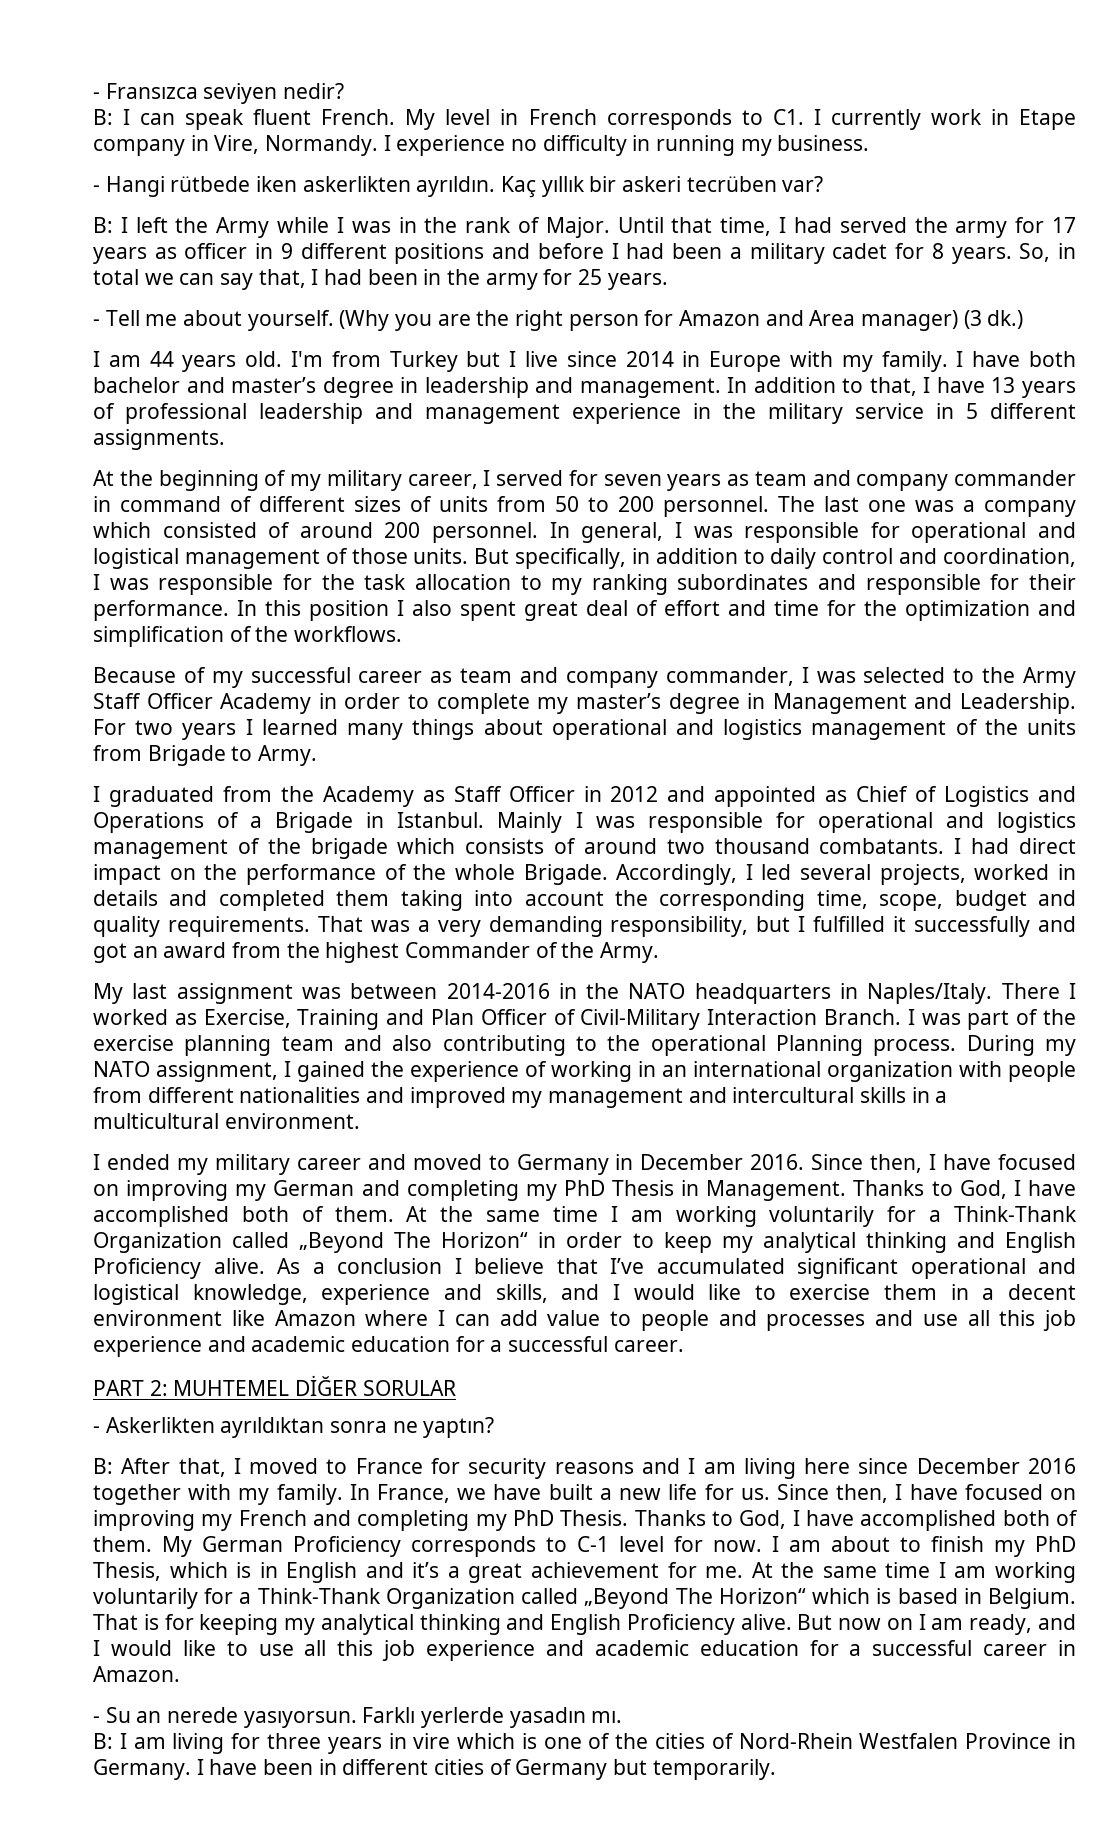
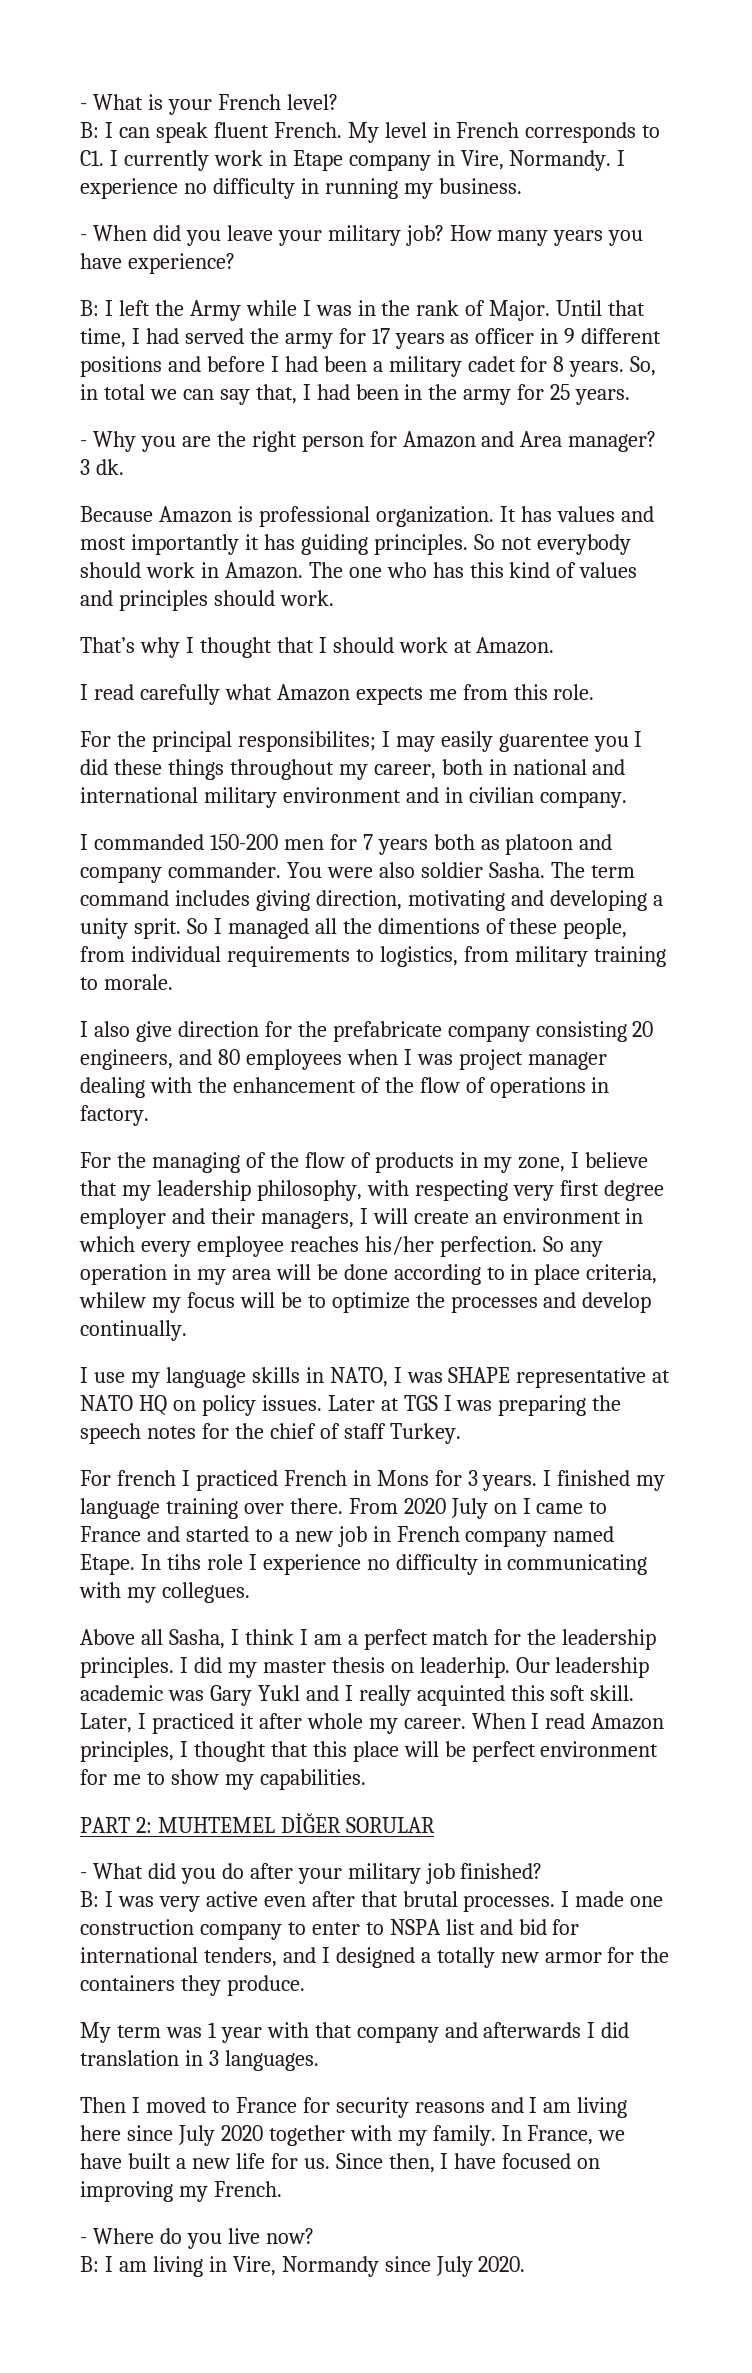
[93,83,345,104] - Fransızca seviyen nedir? -> [80,94,338,115] - What is your French level?
[105,176,824,198] Hangi rütbede iken askerlikten ayrıldın. Kaç yıllık bir askeri tecrüben var? -> [92,225,644,246] [80,253,235,274] When did you leave your military job? How many years you have experience?
[105,310,390,331] Tell me about yourself. (Why -> [92,431,136,452] Why
[861,310,1024,331] [93,351,1076,372] [93,377,1076,398] [93,403,1076,424] [93,429,225,450] [93,470,1076,491] [93,496,1076,517] [93,522,1077,543] [93,548,1076,569] [93,574,1076,595] [93,600,1076,621] [93,626,403,647] [93,667,1076,688] [93,693,1076,714] [93,719,1076,740] [93,745,318,766] [93,786,1076,807] [93,812,1076,833] [93,838,1076,859] [93,864,1076,885] [93,890,1076,911] [93,916,1076,937] [93,942,660,963] [93,983,1076,1004] [93,1009,1076,1030] [93,1035,1076,1056] [93,1061,1076,1082] [93,1087,948,1108] [93,1113,360,1129] [93,1154,1076,1175] [93,1180,1076,1201] [93,1206,1077,1227] [93,1232,1077,1253] [93,1258,1076,1279] [93,1284,1076,1305] [93,1310,1076,1331] [93,1336,684,1357] manager) (3 dk.) // I am 44 years old. I'm from Turkey but I live since 2014 in Europe with my family. I have both bachelor and master’s degree in leadership and management. In addition to that, I have 13 years of professional leadership and management experience in the military service in 5 different assignments. // At the beginning of my military career, I served for seven years as team and company commander in command of different sizes of units from 50 to 200 personnel. The last one was a company which consisted of around 200 personnel. In general, I was responsible for operational and logistical management of those units. But specifically, in addition to daily control and coordination, I was responsible for the task allocation to my ranking subordinates and responsible for their performance. In this position I also spent great deal of effort and time for the optimization and simplification of the workflows. // Because of my successful career as team and company commander, I was selected to the Army Staff Officer Academy in order to complete my master’s degree in Management and Leadership. For two years I learned many things about operational and logistics management of the units from Brigade to Army. // I graduated from the Academy as Staff Officer in 2012 and appointed as Chief of Logistics and Operations of a Brigade in Istanbul. Mainly I was responsible for operational and logistics management of the brigade which consists of around two thousand combatants. I had direct impact on the performance of the whole Brigade. Accordingly, I led several projects, worked in details and completed them taking into account the corresponding time, scope, budget and quality requirements. That was a very demanding responsibility, but I fulfilled it successfully and got an award from the highest Commander of the Army. // My last assignment was between 2014-2016 in the NATO headquarters in Naples/Italy. There I worked as Exercise, Training and Plan Officer of Civil-Military Interaction Branch. I was part of the exercise planning team and also contributing to the operational Planning process. During my NATO assignment, I gained the experience of working in an international organization with people from different nationalities and improved my management and intercultural skills in a multicultural environment. // I ended my military career and moved to Germany in December 2016. Since then, I have focused on improving my German and completing my PhD Thesis in Management. Thanks to God, I have accomplished both of them. At the same time I am working voluntarily for a Think-Thank Organization called „Beyond The Horizon“ in order to keep my analytical thinking and English Proficiency alive. As a conclusion I believe that I’ve accumulated significant operational and logistical knowledge, experience and skills, and I would like to exercise them in a decent environment like Amazon where I can add value to people and processes and use all this job experience and academic education for a successful career. -> [568,431,657,452] [80,459,124,475] [80,506,654,527] [80,534,631,555] [80,562,638,579] [80,590,334,611] [80,637,555,658] [80,684,595,705] [80,731,643,752] [80,759,626,780] [80,787,627,808] [80,834,613,855] [80,862,635,883] [80,890,663,911] [80,918,628,939] [80,946,666,967] [80,974,173,990] [80,1021,654,1042] [80,1049,607,1070] [80,1077,610,1098] [80,1105,149,1126] [80,1152,649,1173] [80,1180,664,1201] [80,1208,644,1229] [79,1236,603,1257] [80,1264,658,1285] [79,1292,652,1313] [80,1320,187,1341] [80,1367,671,1388] [80,1395,622,1416] [80,1423,461,1444] [80,1470,666,1491] [80,1498,608,1519] [80,1526,615,1547] [80,1554,648,1575] [79,1582,250,1603] [80,1629,657,1650] [80,1657,650,1678] [80,1685,635,1706] [80,1713,665,1734] [80,1741,659,1762] [80,1769,366,1790] manager? 3 dk. // Because Amazon is professional organization. It has values and most importantly it has guiding principles. So not everybody should work in Amazon. The one who has this kind of values and principles should work. // That’s why I thought that I should work at Amazon. // I read carefully what Amazon expects me from this role. // For the principal responsibilites; I may easily guarentee you I did these things throughout my career, both in national and international military environment and in civilian company. // I commanded 150-200 men for 7 years both as platoon and company commander. You were also soldier Sasha. The term command includes giving direction, motivating and developing a unity sprit. So I managed all the dimentions of these people, from individual requirements to logistics, from military training to morale. // I also give direction for the prefabricate company consisting 20 engineers, and 80 employees when I was project manager dealing with the enhancement of the flow of operations in factory. // For the managing of the flow of products in my zone, I believe that my leadership philosophy, with respecting very first degree employer and their managers, I will create an environment in which every employee reaches his/her perfection. So any operation in my area will be done according to in place criteria, whilew my focus will be to optimize the processes and develop continually. // I use my language skills in NATO, I was SHAPE representative at NATO HQ on policy issues. Later at TGS I was preparing the speech notes for the chief of staff Turkey. // For french I practiced French in Mons for 3 years. I finished my language training over there. From 2020 July on I came to France and started to a new job in French company named Etape. In tihs role I experience no difficulty in communicating with my collegues. // Above all Sasha, I think I am a perfect match for the leadership principles. I did my master thesis on leaderhip. Our leadership academic was Gary Yukl and I really acquinted this soft skill. Later, I practiced it after whole my career. When I read Amazon principles, I thought that this place will be perfect environment for me to show my capabilities.
[105,1417,495,1438] [93,1458,226,1477] Askerlikten ayrıldıktan sonra ne yaptın? // B: After that, -> [92,1863,543,1884] [80,1891,664,1912] [80,1919,580,1940] [80,1947,670,1968] [80,1975,305,1996] [80,2022,630,2043] [80,2050,319,2071] [80,2097,126,2113] What did you do after your military job finished? // B: I was very active even after that brutal processes. I made one construction company to enter to NSPA list and bid for international tenders, and I designed a totally new armor for the containers they produce. // My term was 1 year with that company and afterwards I did translation in 3 languages. // Then
[916,1458,1076,1474] December 2016 -> [177,2125,263,2146] July 2020
[238,1510,1079,1531] [93,1536,1076,1557] [93,1562,1076,1583] [93,1588,1077,1609] [93,1614,1076,1635] [93,1640,1076,1661] [93,1666,180,1682] [93,1707,623,1728] [93,1733,1076,1754] [93,1759,776,1780] French and completing my PhD Thesis. Thanks to God, I have accomplished both of them. My German Proficiency corresponds to C-1 level for now. I am about to finish my PhD Thesis, which is in English and it’s a great achievement for me. At the same time I am working voluntarily for a Think-Thank Organization called „Beyond The Horizon“ which is based in Belgium. That is for keeping my analytical thinking and English Proficiency alive. But now on I am ready, and I would like to use all this job experience and academic education for a successful career in Amazon. // - Su an nerede yasıyorsun. Farklı yerlerde yasadın mı. // B: I am living for three years in vire which is one of the cities of Nord-Rhein Westfalen Province in Germany. I have been in different cities of Germany but temporarily. -> [213,2181,282,2197] [80,2228,314,2249] [80,2256,526,2277] French. // - Where do you live now? // B: I am living in Vire, Normandy since July 2020.

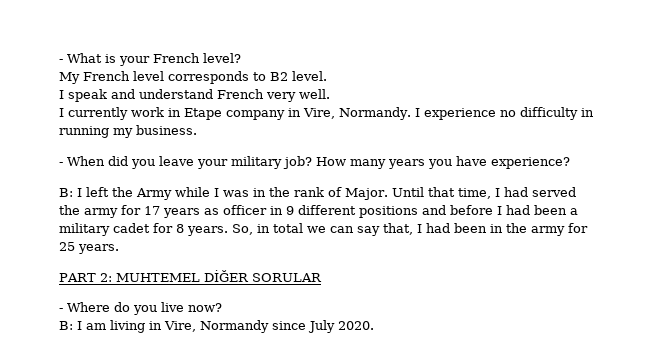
[80,122,661,143] [80,150,104,166] B: I can speak fluent French. My level in French corresponds to C1. -> [59,71,327,84] [59,89,330,102] My French level corresponds to B2 level. // I speak and understand French very well. //
[80,431,657,452] [80,459,124,475] [80,506,654,527] [80,534,631,555] [80,562,638,579] [80,590,334,611] [80,637,555,658] [80,684,595,705] [80,731,643,752] [80,759,626,780] [80,787,627,808] [80,834,613,855] [80,862,635,883] [80,890,663,911] [80,918,628,939] [80,946,666,967] [80,974,173,990] [80,1021,654,1042] [80,1049,607,1070] [80,1077,610,1098] [80,1105,149,1126] [80,1152,649,1173] [80,1180,664,1201] [80,1208,644,1229] [79,1236,603,1257] [80,1264,658,1285] [79,1292,652,1313] [80,1320,187,1341] [80,1367,671,1388] [80,1395,622,1416] [80,1423,461,1444] [80,1470,666,1491] [80,1498,608,1519] [80,1526,615,1547] [80,1554,648,1575] [79,1582,250,1603] [80,1629,657,1650] [80,1657,650,1678] [80,1685,635,1706] [80,1713,665,1734] [80,1741,659,1762] [80,1769,366,1790] // - Why you are the right person for Amazon and Area manager? 3 dk. // Because Amazon is professional organization. It has values and most importantly it has guiding principles. So not everybody should work in Amazon. The one who has this kind of values and principles should work. // That’s why I thought that I should work at Amazon. // I read carefully what Amazon expects me from this role. // For the principal responsibilites; I may easily guarentee you I did these things throughout my career, both in national and international military environment and in civilian company. // I commanded 150-200 men for 7 years both as platoon and company commander. You were also soldier Sasha. The term command includes giving direction, motivating and developing a unity sprit. So I managed all the dimentions of these people, from individual requirements to logistics, from military training to morale. // I also give direction for the prefabricate company consisting 20 engineers, and 80 employees when I was project manager dealing with the enhancement of the flow of operations in factory. // For the managing of the flow of products in my zone, I believe that my leadership philosophy, with respecting very first degree employer and their managers, I will create an environment in which every employee reaches his/her perfection. So any operation in my area will be done according to in place criteria, whilew my focus will be to optimize the processes and develop continually. // I use my language skills in NATO, I was SHAPE representative at NATO HQ on policy issues. Later at TGS I was preparing the speech notes for the chief of staff Turkey. // For french I practiced French in Mons for 3 years. I finished my language training over there. From 2020 July on I came to France and started to a new job in French company named Etape. In tihs role I experience no difficulty in communicating with my collegues. // Above all Sasha, I think I am a perfect match for the leadership principles. I did my master thesis on leaderhip. Our leadership academic was Gary Yukl and I really acquinted this soft skill. Later, I practiced it after whole my career. When I read Amazon principles, I thought that this place will be perfect environment for me to show my capabilities. -> (119, 249) none
[80,1863,543,1884] [80,1891,664,1912] [80,1919,580,1940] [80,1947,670,1968] [80,1975,305,1996] [80,2022,630,2043] [80,2050,319,2071] [80,2097,628,2118] [80,2125,626,2146] [80,2153,601,2173] [80,2181,282,2202] // - What did you do after your military job finished? // B: I was very active even after that brutal processes. I made one construction company to enter to NSPA list and bid for international tenders, and I designed a totally new armor for the containers they produce. // My term was 1 year with that company and afterwards I did translation in 3 languages. // Then I moved to France for security reasons and I am living here since July 2020 together with my family. In France, we have built a new life for us. Since then, I have focused on improving my French. -> (322, 277) none

